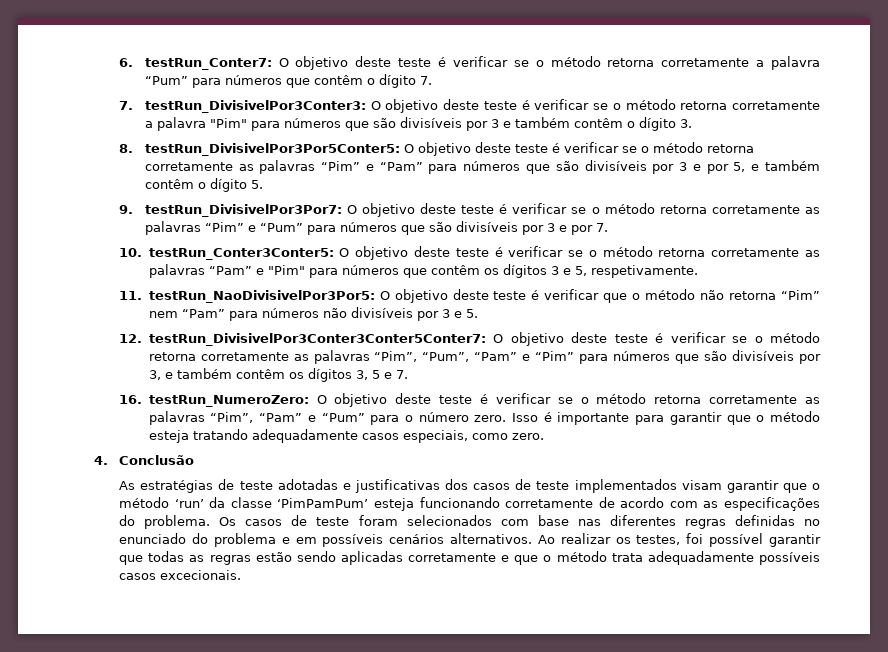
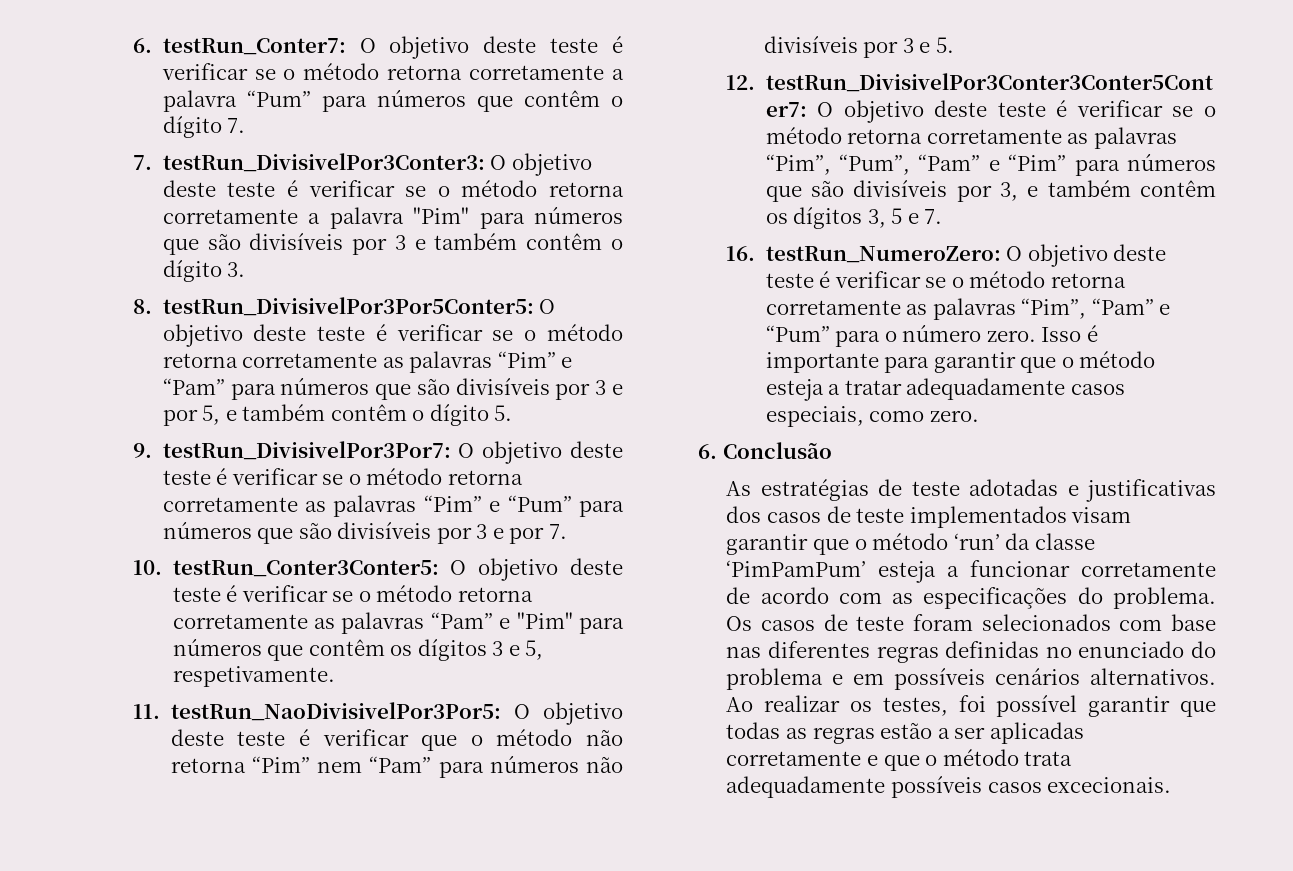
[192,429,248,440] tratando -> [828,380,902,395] a tratar
[93,456,108,465] 4. -> [698,444,718,459] 6.
[419,497,500,508] funcionando -> [947,560,1071,577] a funcionar
[296,551,336,562] sendo -> [937,727,986,739] a ser

